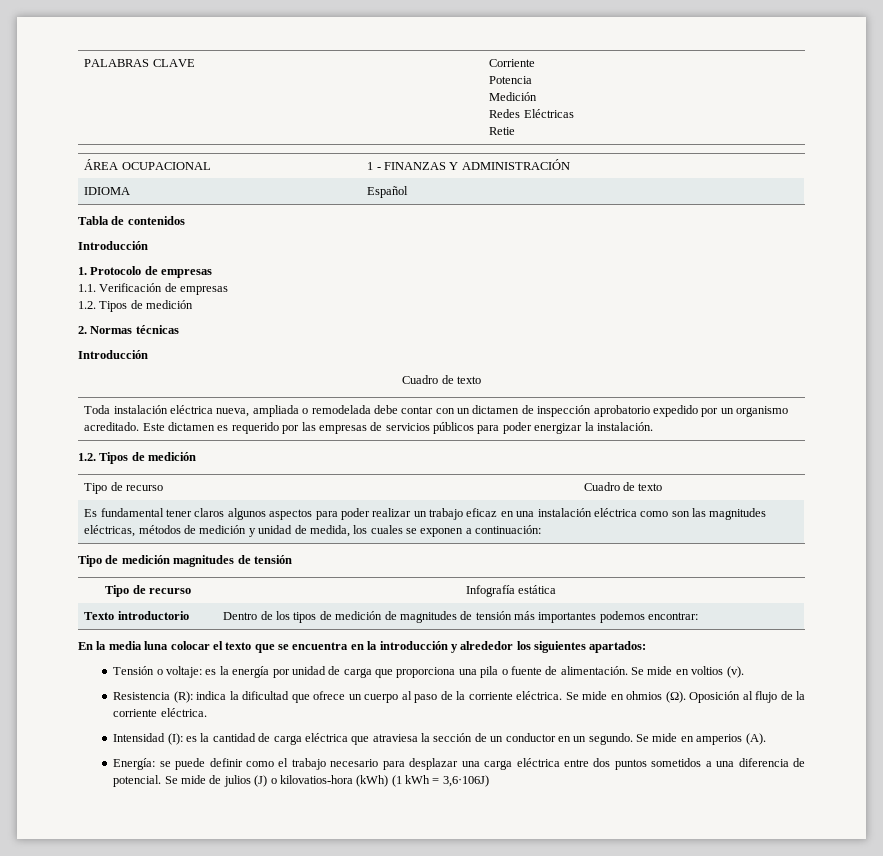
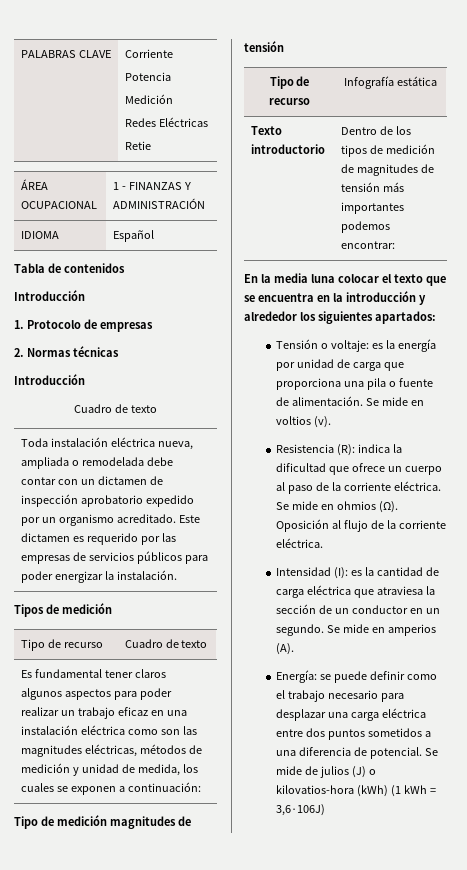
[78,283,229,295] [78,300,194,312] // 1.1. Verificación de empresas // 1.2. Tipos de medición -> (153, 327) none
[78,453,96,461] 1.2. -> (178, 575) none

